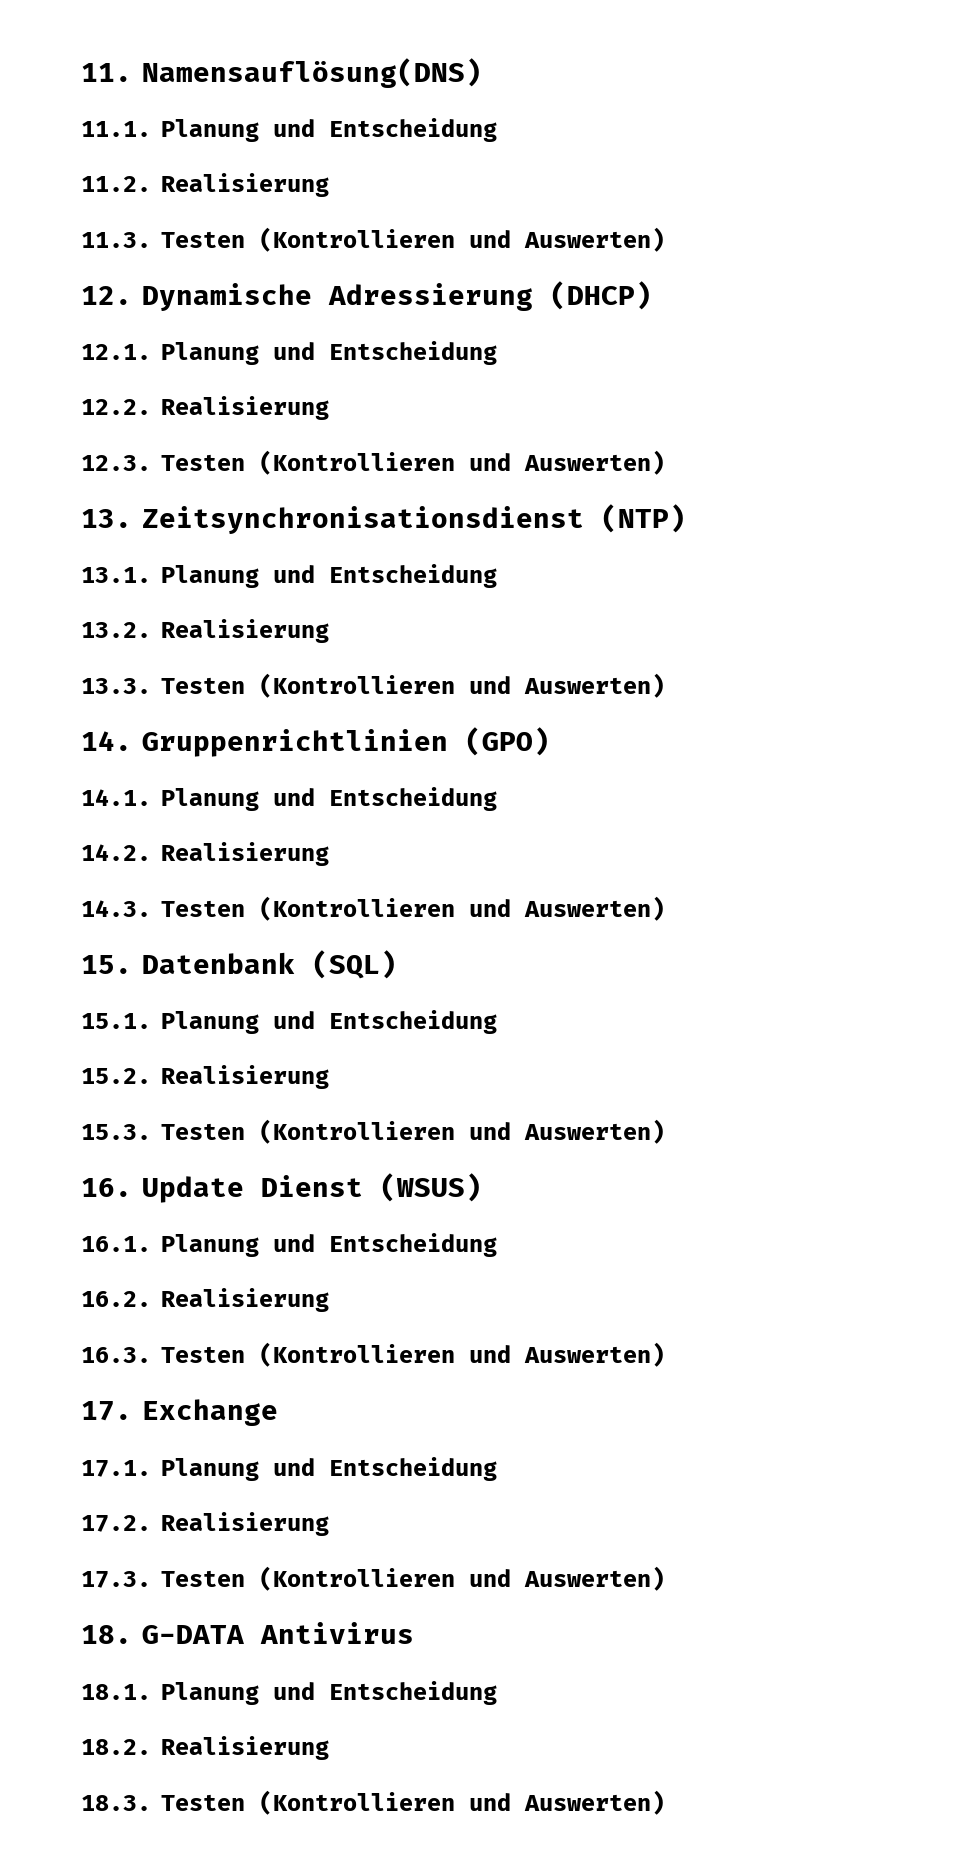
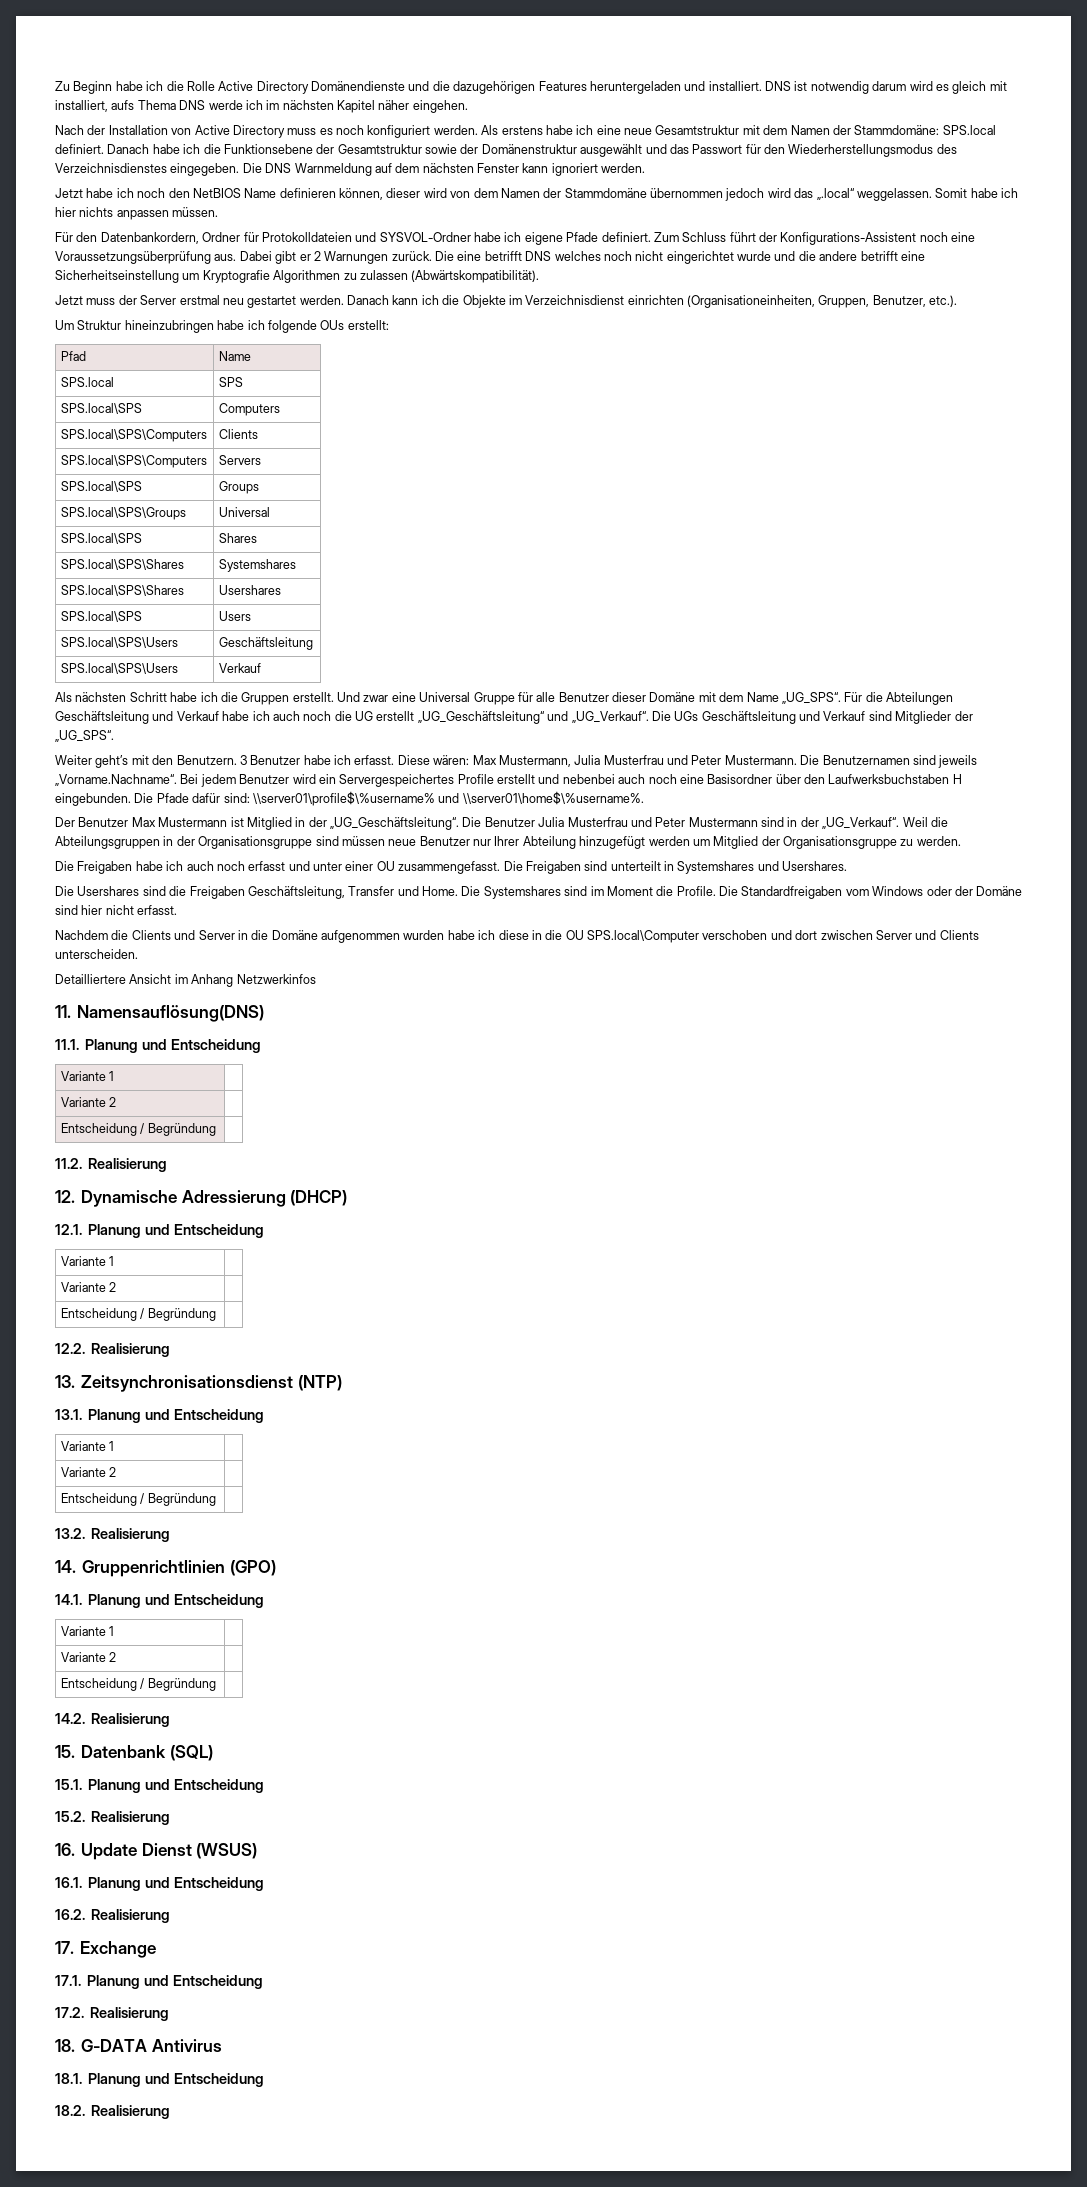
(81, 72) none -> [55,81,1007,94] [55,100,468,113] [55,125,996,138] [55,144,957,157] [55,163,646,176] [55,188,1018,201] [55,207,219,220] [55,232,976,245] [55,251,925,264] [55,270,540,283] [55,295,958,308] [55,320,389,333] [60,351,86,361] [218,351,251,361] [60,377,114,387] [218,377,243,387] [60,403,142,414] [218,403,280,416] [60,429,207,442] [218,429,258,439] [60,455,207,468] [218,455,261,465] [60,481,142,492] [218,481,259,494] [60,507,186,520] [218,507,270,517] [60,533,142,544] [218,533,257,543] [60,559,184,570] [218,559,296,572] [60,585,184,596] [218,585,281,595] [60,611,142,622] [218,611,251,621] [60,637,178,648] [218,637,313,650] [60,663,178,674] [218,663,261,673] [55,692,953,705] [55,711,973,724] [55,730,114,742] [55,755,978,768] [55,774,962,787] [55,791,644,806] [55,817,948,830] [55,836,961,849] [55,861,848,874] [55,886,1023,899] [55,905,178,915] [55,930,979,943] [55,949,138,959] [55,974,316,987] Zu Beginn habe ich die Rolle Active Directory Domänendienste und die dazugehörigen Features heruntergeladen und installiert. DNS ist notwendig darum wird es gleich mit installiert, aufs Thema DNS werde ich im nächsten Kapitel näher eingehen. // Nach der Installation von Active Directory muss es noch konfiguriert werden. Als erstens habe ich eine neue Gesamtstruktur mit dem Namen der Stammdomäne: SPS.local definiert. Danach habe ich die Funktionsebene der Gesamtstruktur sowie der Domänenstruktur ausgewählt und das Passwort für den Wiederherstellungsmodus des Verzeichnisdienstes eingegeben. Die DNS Warnmeldung auf dem nächsten Fenster kann ignoriert werden. // Jetzt habe ich noch den NetBIOS Name definieren können, dieser wird von dem Namen der Stammdomäne übernommen jedoch wird das „.local“ weggelassen. Somit habe ich hier nichts anpassen müssen. // Für den Datenbankordern, Ordner für Protokolldateien und SYSVOL-Ordner habe ich eigene Pfade definiert. Zum Schluss führt der Konfigurations-Assistent noch eine Voraussetzungsüberprüfung aus. Dabei gibt er 2 Warnungen zurück. Die eine betrifft DNS welches noch nicht eingerichtet wurde und die andere betrifft eine Sicherheitseinstellung um Kryptografie Algorithmen zu zulassen (Abwärtskompatibilität). // Jetzt muss der Server erstmal neu gestartet werden. Danach kann ich die Objekte im Verzeichnisdienst einrichten (Organisationeinheiten, Gruppen, Benutzer, etc.). // Um Struktur hineinzubringen habe ich folgende OUs erstellt: // Pfad | Name // SPS.local | SPS // SPS.local\SPS | Computers // SPS.local\SPS\Computers | Clients // SPS.local\SPS\Computers | Servers // SPS.local\SPS | Groups // SPS.local\SPS\Groups | Universal // SPS.local\SPS | Shares // SPS.local\SPS\Shares | Systemshares // SPS.local\SPS\Shares | Usershares // SPS.local\SPS | Users // SPS.local\SPS\Users | Geschäftsleitung // SPS.local\SPS\Users | Verkauf // Als nächsten Schritt habe ich die Gruppen erstellt. Und zwar eine Universal Gruppe für alle Benutzer dieser Domäne mit dem Name „UG_SPS“. Für die Abteilungen Geschäftsleitung und Verkauf habe ich auch noch die UG erstellt „UG_Geschäftsleitung“ und „UG_Verkauf“. Die UGs Geschäftsleitung und Verkauf sind Mitglieder der „UG_SPS“. // Weiter geht’s mit den Benutzern. 3 Benutzer habe ich erfasst. Diese wären: Max Mustermann, Julia Musterfrau und Peter Mustermann. Die Benutzernamen sind jeweils „Vorname.Nachname“. Bei jedem Benutzer wird ein Servergespeichertes Profile erstellt und nebenbei auch noch eine Basisordner über den Laufwerksbuchstaben H eingebunden. Die Pfade dafür sind: \\server01\profile$\%username% und \\server01\home$\%username%. // Der Benutzer Max Mustermann ist Mitglied in der „UG_Geschäftsleitung“. Die Benutzer Julia Musterfrau und Peter Mustermann sind in der „UG_Verkauf“. Weil die Abteilungsgruppen in der Organisationsgruppe sind müssen neue Benutzer nur Ihrer Abteilung hinzugefügt werden um Mitglied der Organisationsgruppe zu werden. // Die Freigaben habe ich auch noch erfasst und unter einer OU zusammengefasst. Die Freigaben sind unterteilt in Systemshares und Usershares. // Die Usershares sind die Freigaben Geschäftsleitung, Transfer und Home. Die Systemshares sind im Moment die Profile. Die Standardfreigaben vom Windows oder der Domäne sind hier nicht erfasst. // Nachdem die Clients und Server in die Domäne aufgenommen wurden habe ich diese in die OU SPS.local\Computer verschoben und dort zwischen Server und Clients unterscheiden. // Detailliertere Ansicht im Anhang Netzwerkinfos //
[81,173,329,197] [81,227,665,252] // 11.2. Realisierung // 11.3. Testen (Kontrollieren und Auswerten) -> [60,1071,115,1081] [60,1097,117,1107] [60,1123,216,1136] [55,1158,168,1172] // Variante 1 | // Variante 2 | // Entscheidung / Begründung | // 11.2. Realisierung
[81,396,329,420] [81,450,665,475] // 12.2. Realisierung // 12.3. Testen (Kontrollieren und Auswerten) -> [60,1256,115,1266] [60,1282,117,1292] [60,1308,216,1321] [55,1343,171,1357] // Variante 1 | // Variante 2 | // Entscheidung / Begründung | // 12.2. Realisierung
[81,619,329,643] [81,673,665,698] // 13.2. Realisierung // 13.3. Testen (Kontrollieren und Auswerten) -> [60,1441,115,1451] [60,1467,117,1477] [60,1493,216,1506] [55,1528,171,1542] // Variante 1 | // Variante 2 | // Entscheidung / Begründung | // 13.2. Realisierung
[81,842,329,866] [81,896,665,921] // 14.2. Realisierung // 14.3. Testen (Kontrollieren und Auswerten) -> [60,1626,115,1636] [60,1652,117,1662] [60,1678,216,1691] [55,1713,171,1727] // Variante 1 | // Variante 2 | // Entscheidung / Begründung | // 14.2. Realisierung
[81,1119,665,1144] // 15.3. Testen (Kontrollieren und Auswerten) -> (171, 1818) none
[81,1342,665,1367] // 16.3. Testen (Kontrollieren und Auswerten) -> (171, 1916) none
[81,1566,665,1591] // 17.3. Testen (Kontrollieren und Auswerten) -> (170, 2014) none
[81,1790,665,1815] // 18.3. Testen (Kontrollieren und Auswerten) -> (171, 2112) none

